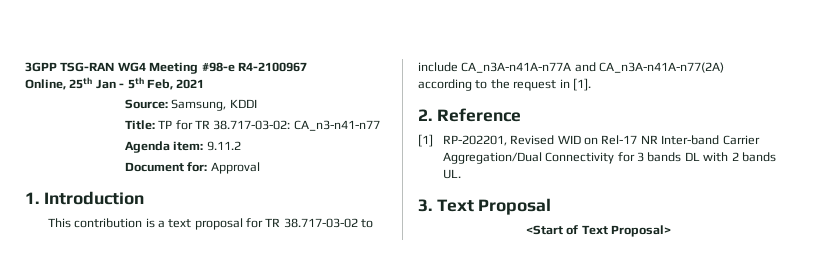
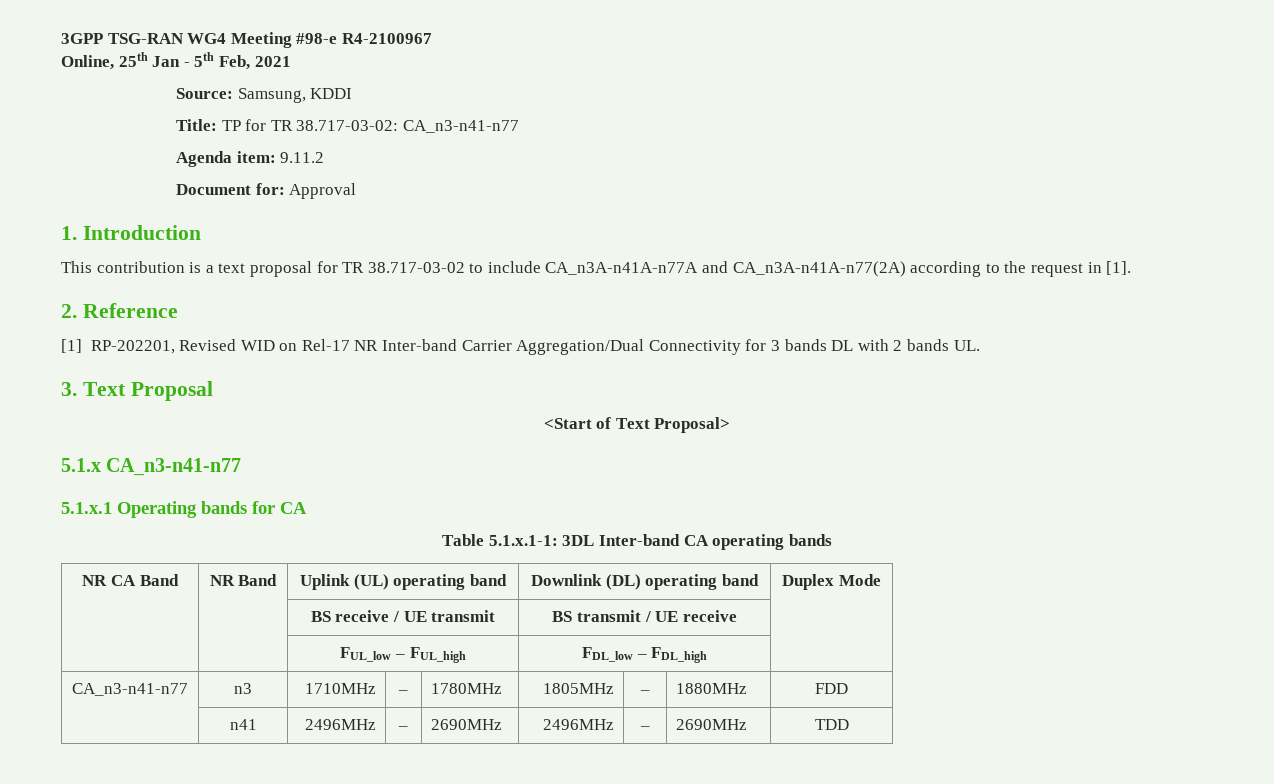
(672, 231) none -> [61,458,242,476] [61,501,307,518] [442,534,832,550] [82,574,179,586] [209,574,278,586] [300,574,507,590] [531,574,759,590] [782,574,881,590] [310,610,496,622] [552,610,737,622] [340,647,466,663] [581,647,708,663] [72,683,188,696] [234,683,252,694] [304,683,376,694] [398,690,408,694] [431,683,503,694] [542,683,614,694] [639,690,650,694] [676,683,748,694] [815,683,848,694] [229,719,257,730] [304,719,376,730] [398,726,408,730] [431,719,503,730] [542,719,614,730] [639,726,650,730] [676,719,748,730] [814,719,849,730] // 5.1.x CA_n3-n41-n77 // 5.1.x.1 Operating bands for CA // Table 5.1.x.1-1: 3DL Inter-band CA operating bands // NR CA Band | NR Band | Uplink (UL) operating band | Downlink (DL) operating band | Duplex Mode // | | BS receive / UE transmit | BS transmit / UE receive | // | | FUL_low – FUL_high | FDL_low – FDL_high | // CA_n3-n41-n77 | n3 | 1710MHz | – | 1780MHz | 1805MHz | – | 1880MHz | FDD // | n41 | 2496MHz | – | 2690MHz | 2496MHz | – | 2690MHz | TDD

